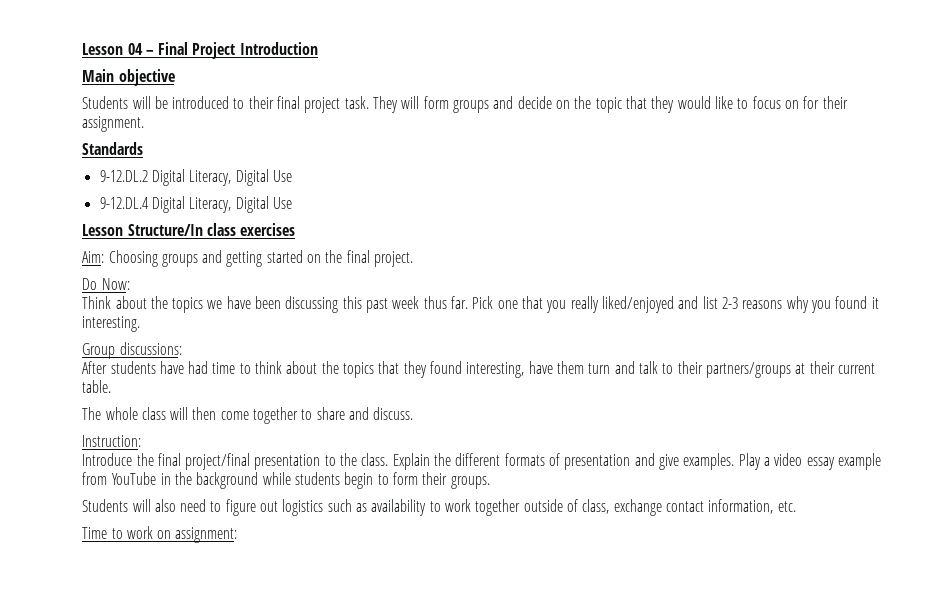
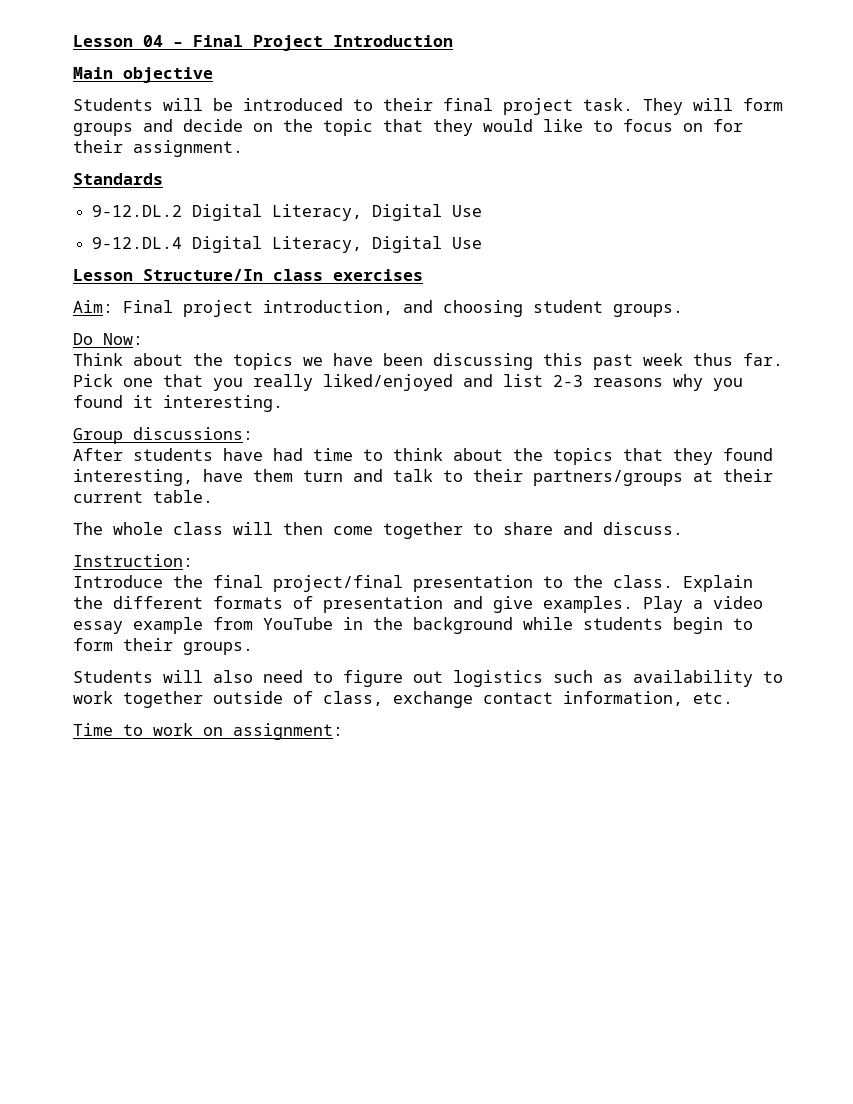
[108,250,414,267] Choosing groups and getting started on the final project. -> [123,300,684,317] Final project introduction, and choosing student groups.

